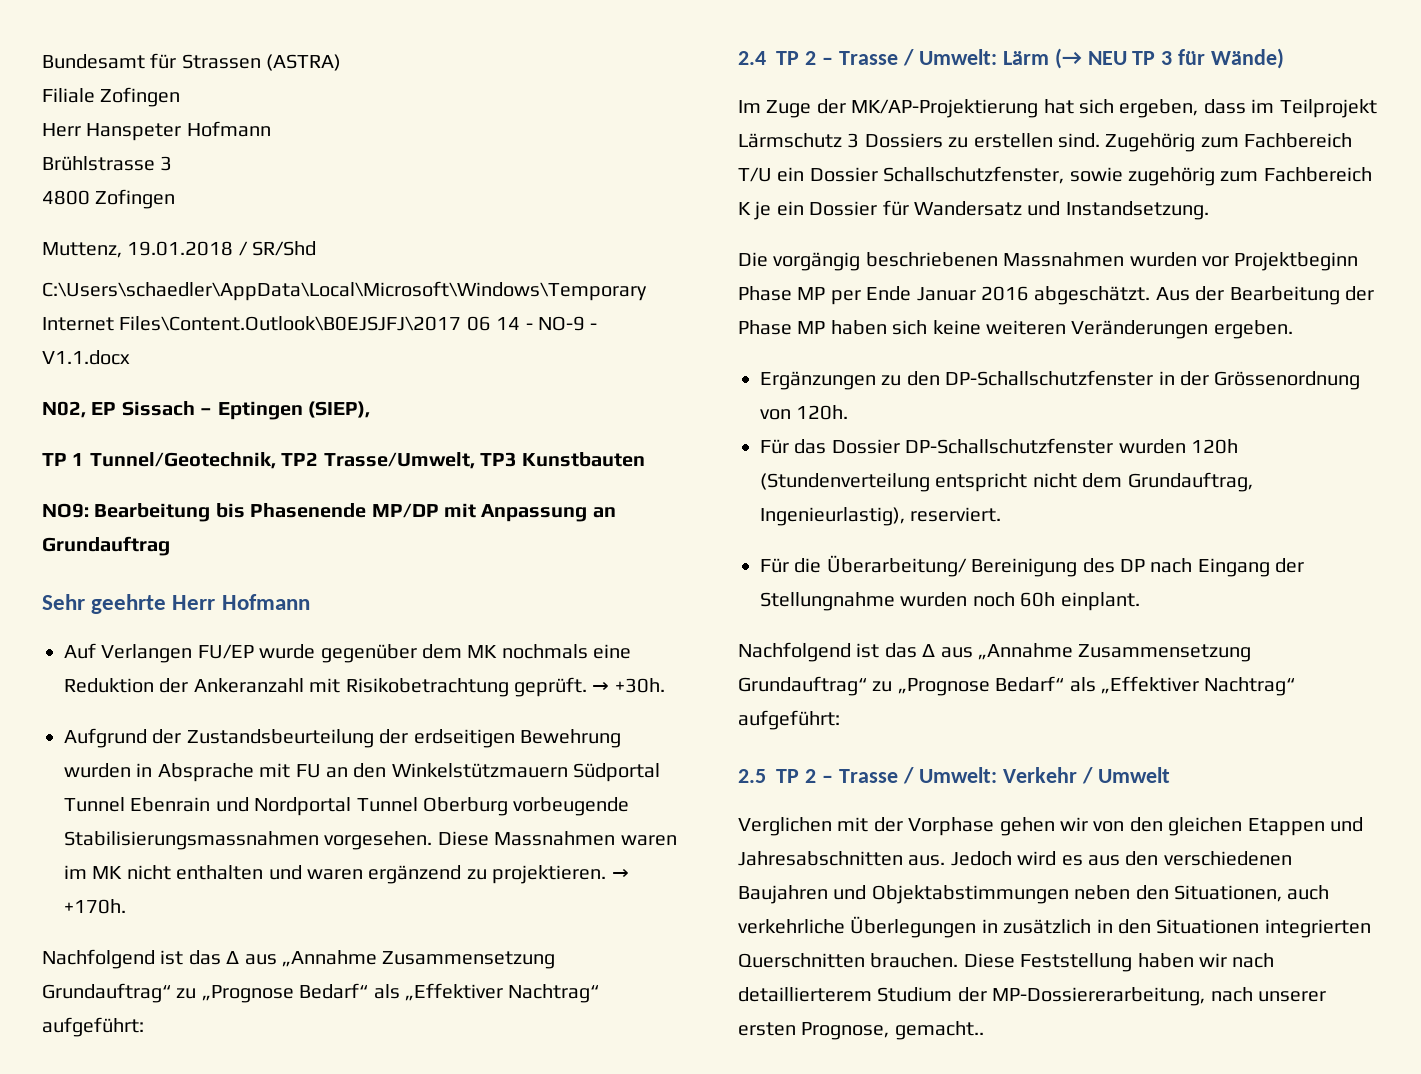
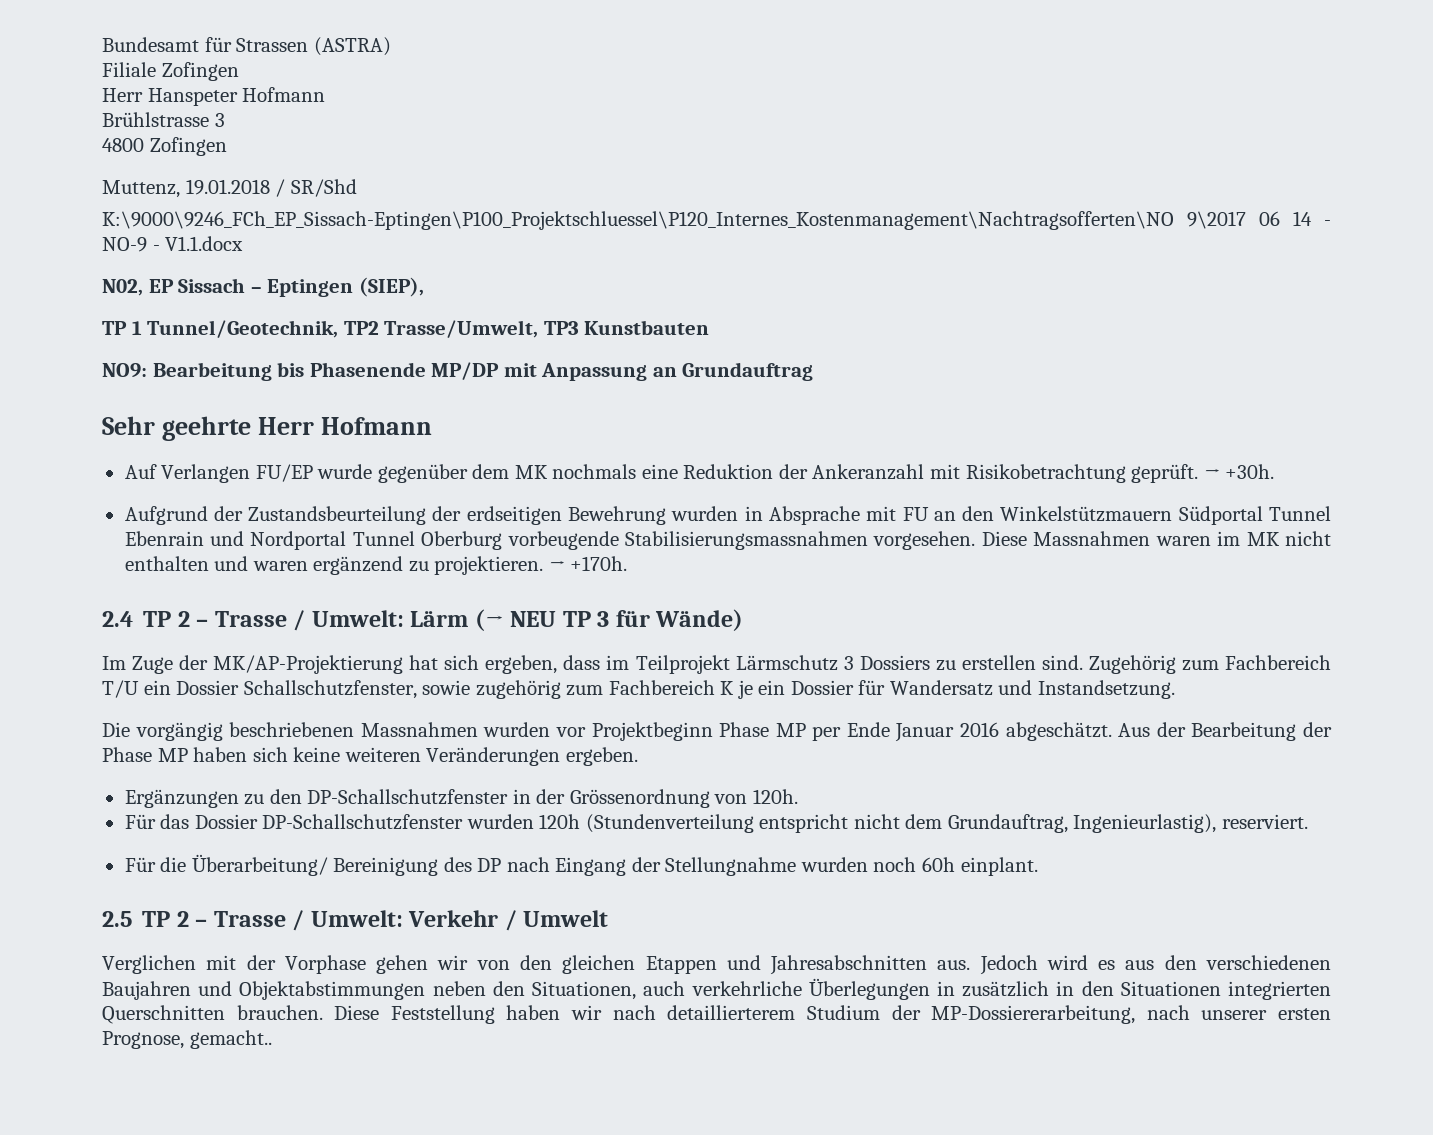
[42,281,647,301] [42,316,462,331] C:\Users\schaedler\AppData\Local\Microsoft\Windows\Temporary Internet Files\Content.Outlook\B0EJSJFJ\2017 -> [102,211,1246,230] K:\9000\9246_FCh_EP_Sissach-Eptingen\P100_Projektschluessel\P120_Internes_Kostenmanagement\Nachtragsofferten\NO 9\2017
[42,949,556,969] [42,983,600,1003] [42,1017,144,1037] // Nachfolgend ist das Δ aus „Annahme Zusammensetzung Grundauftrag“ zu „Prognose Bedarf“ als „Effektiver Nachtrag“ aufgeführt: -> (628, 563) none
[738,642,1252,662] [738,676,1296,696] [738,710,840,730] // Nachfolgend ist das Δ aus „Annahme Zusammensetzung Grundauftrag“ zu „Prognose Bedarf“ als „Effektiver Nachtrag“ aufgeführt: -> (1038, 866) none

